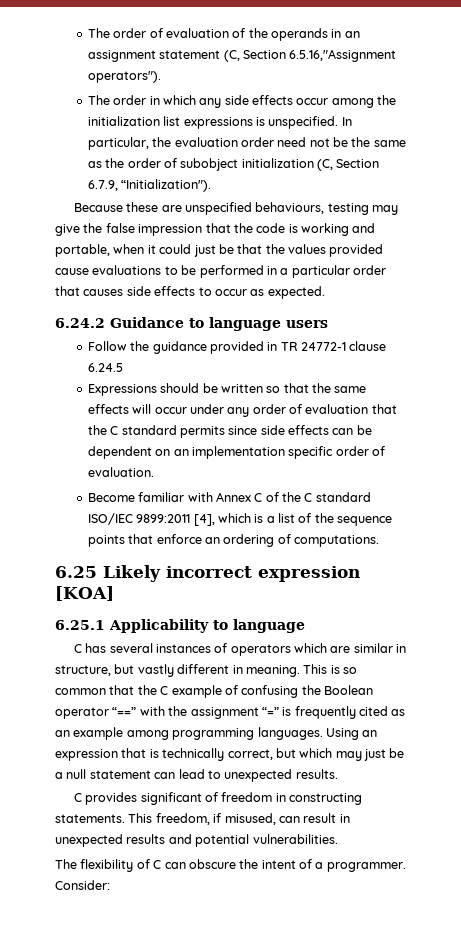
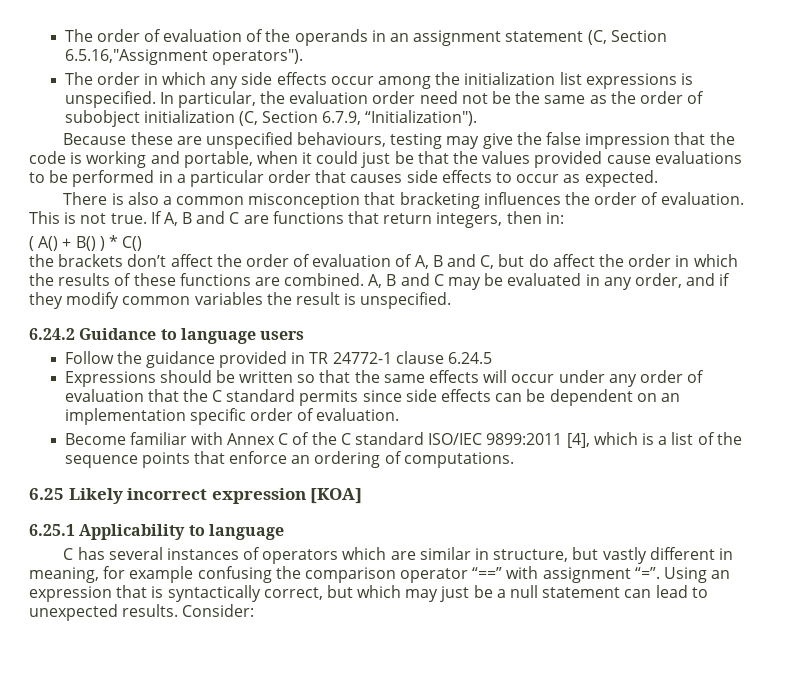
(325, 292) none -> [63,192,744,209] [29,211,564,228] [29,235,143,251] [29,254,738,269] [29,273,731,290] [29,292,452,309] // There is also a common misconception that bracketing influences the order of evaluation. This is not true. If A, B and C are functions that return integers, then in: // ( A() + B() ) * C() // the brackets don’t affect the order of evaluation of A, B and C, but do affect the order in which the results of these functions are combined. A, B and C may be evaluated in any order, and if they modify common variables the result is unspecified.
[245,664,357,677] [55,685,238,698] meaning. This is so common that the C example of -> [29,566,194,583] meaning, for example
[324,685,373,695] Boolean -> [304,567,396,583] comparison
[168,706,406,719] [55,727,323,740] the assignment “=” is frequently cited as an example among programming languages. -> [542,567,660,583] assignment “=”.
[162,748,225,761] technically -> [167,585,261,602] syntactically
[73,792,363,805] [55,813,350,825] [55,834,338,847] [55,859,406,872] // C provides significant of freedom in constructing statements. This freedom, if misused, can result in unexpected results and potential vulnerabilities. // The flexibility of C can obscure the intent of a programmer. -> (179, 610) none

